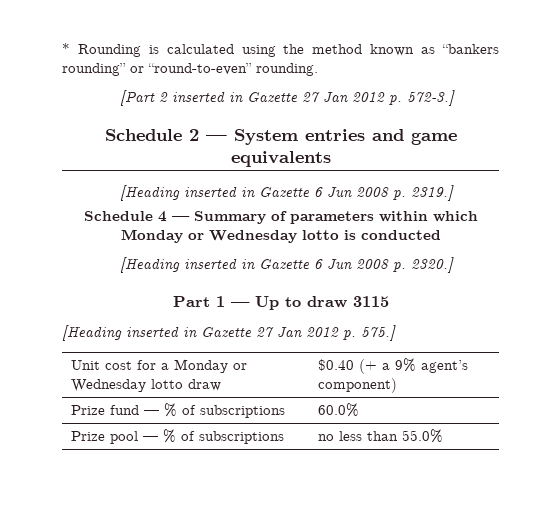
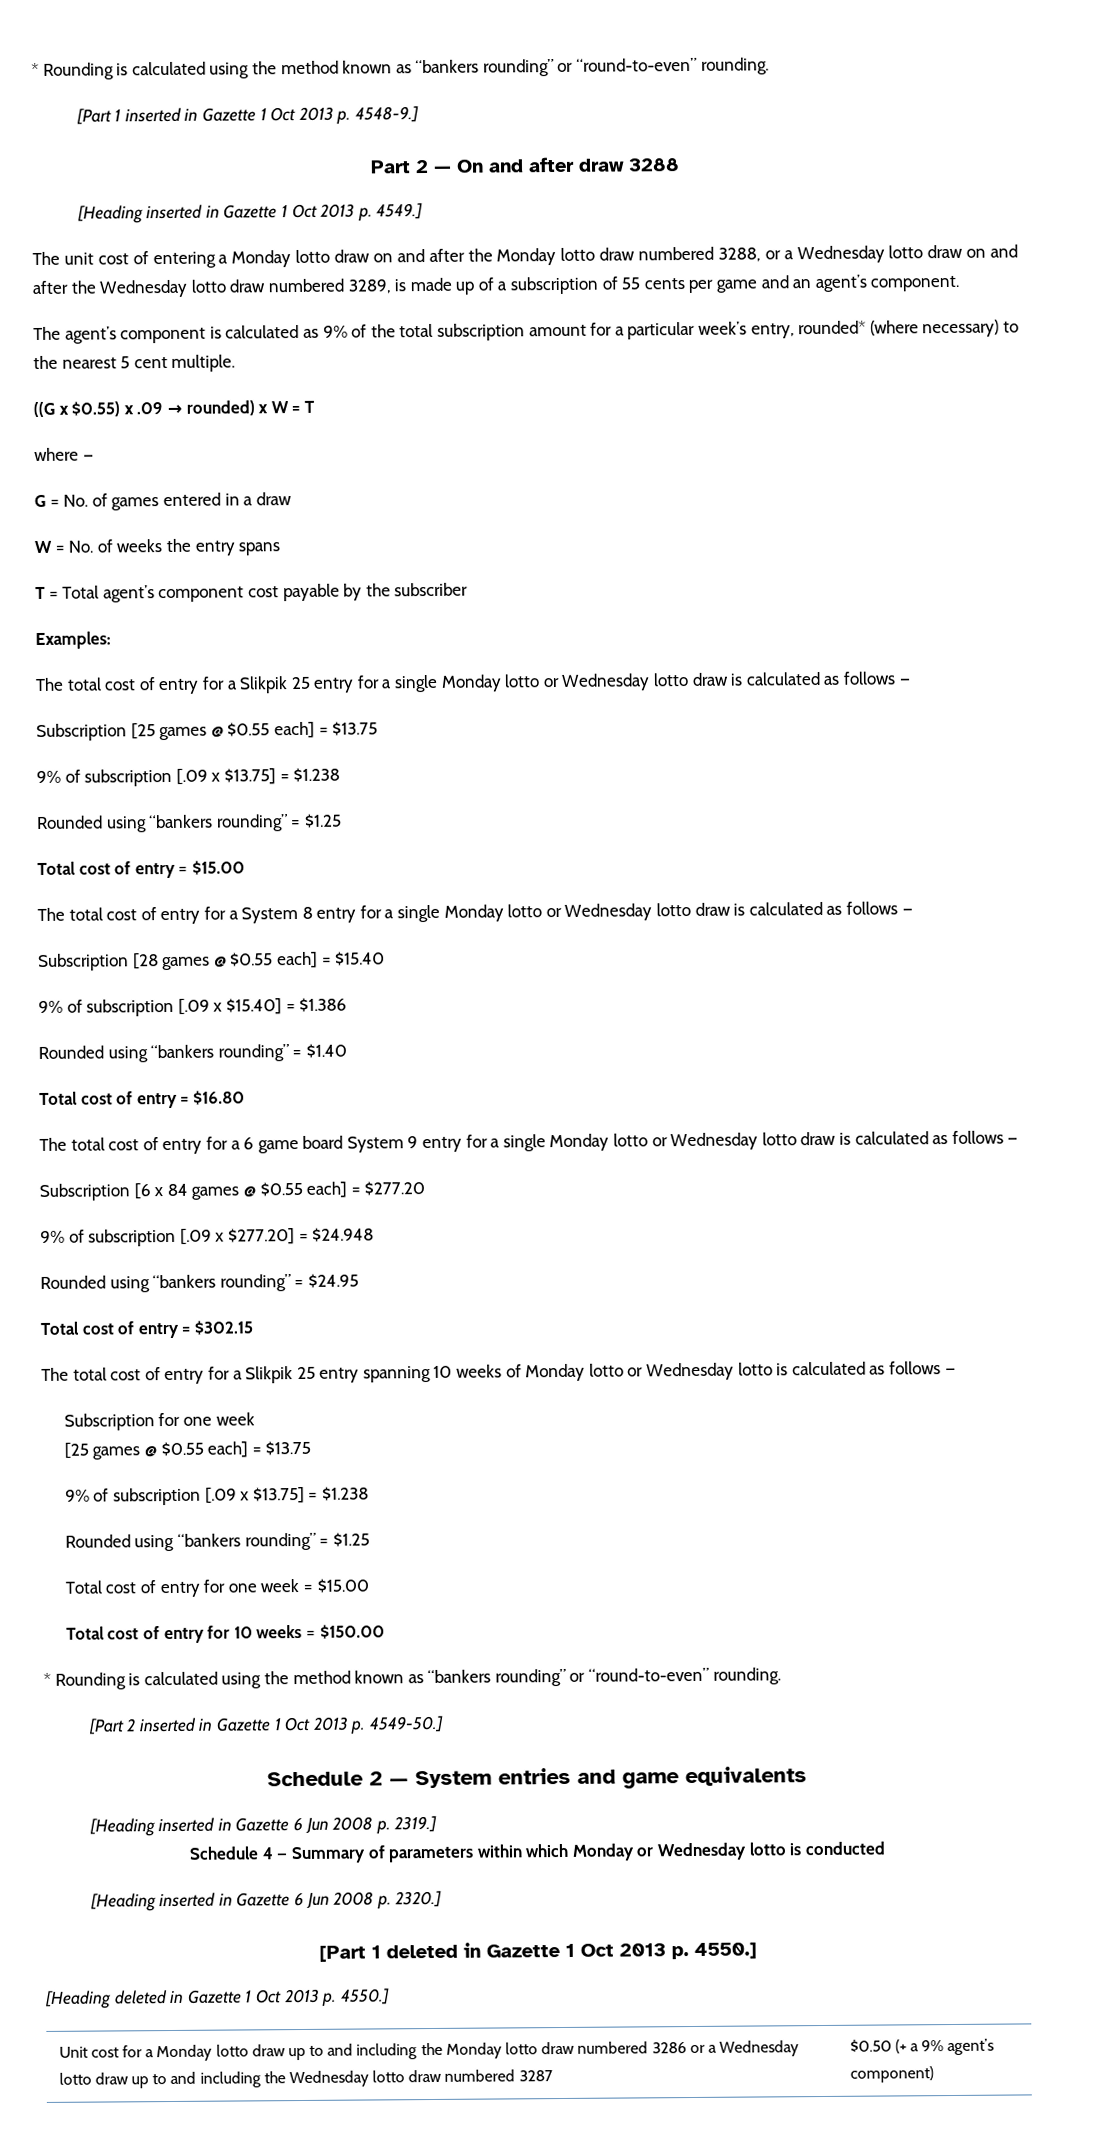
(318, 69) none -> [75,106,419,125] [369,156,680,174] [76,203,424,224] [32,244,1018,269] [32,274,960,298] [33,319,1019,344] [33,354,236,372] [33,400,315,418] [34,447,94,462] [34,492,292,511] [34,538,281,556] [35,582,469,603] [35,631,111,650] [35,671,911,695] [36,721,379,742] [36,767,341,787] [36,813,342,833] [37,860,245,879] [37,901,913,925] [38,951,386,971] [38,997,348,1017] [38,1043,347,1063] [39,1090,245,1109] [39,1130,1019,1155] [39,1181,426,1201] [40,1227,375,1247] [40,1273,359,1293] [40,1320,253,1339] [41,1361,956,1385] [63,1412,255,1431] [63,1440,312,1460] [64,1486,369,1506] [64,1532,370,1552] [64,1578,369,1598] [65,1624,385,1644] [43,1667,781,1690] // [Part 1 inserted in Gazette 1 Oct 2013 p. 4548-9.] // Part 2 — On and after draw 3288 // [Heading inserted in Gazette 1 Oct 2013 p. 4549.] // The unit cost of entering a Monday lotto draw on and after the Monday lotto draw numbered 3288, or a Wednesday lotto draw on and after the Wednesday lotto draw numbered 3289, is made up of a subscription of 55 cents per game and an agent’s component. // The agent’s component is calculated as 9% of the total subscription amount for a particular week’s entry, rounded* (where necessary) to the nearest 5 cent multiple. // ((G x $0.55) x .09 → rounded) x W = T // where — // G = No. of games entered in a draw // W = No. of weeks the entry spans // T = Total agent’s component cost payable by the subscriber // Examples: // The total cost of entry for a Slikpik 25 entry for a single Monday lotto or Wednesday lotto draw is calculated as follows — // Subscription [25 games @ $0.55 each] = $13.75 // 9% of subscription [.09 x $13.75] = $1.238 // Rounded using “bankers rounding” = $1.25 // Total cost of entry = $15.00 // The total cost of entry for a System 8 entry for a single Monday lotto or Wednesday lotto draw is calculated as follows — // Subscription [28 games @ $0.55 each] = $15.40 // 9% of subscription [.09 x $15.40] = $1.386 // Rounded using “bankers rounding” = $1.40 // Total cost of entry = $16.80 // The total cost of entry for a 6 game board System 9 entry for a single Monday lotto or Wednesday lotto draw is calculated as follows — // Subscription [6 x 84 games @ $0.55 each] = $277.20 // 9% of subscription [.09 x $277.20] = $24.948 // Rounded using “bankers rounding” = $24.95 // Total cost of entry = $302.15 // The total cost of entry for a Slikpik 25 entry spanning 10 weeks of Monday lotto or Wednesday lotto is calculated as follows — // Subscription for one week // [25 games @ $0.55 each] = $13.75 // 9% of subscription [.09 x $13.75] = $1.238 // Rounded using “bankers rounding” = $1.25 // Total cost of entry for one week = $15.00 // Total cost of entry for 10 weeks = $150.00 // * Rounding is calculated using the method known as “bankers rounding” or “round-to-even” rounding.
[302,90,456,106] 27 Jan 2012 p. 572-3.] -> [273,1715,444,1735] 1 Oct 2013 p. 4549-50.]
[172,296,389,310] [62,325,396,341] Part 1 — Up to draw 3115 // [Heading inserted in Gazette 27 Jan 2012 p. 575.] -> [319,1942,757,1962] [45,1988,390,2009] [Part 1 deleted in Gazette 1 Oct 2013 p. 4550.] // [Heading deleted in Gazette 1 Oct 2013 p. 4550.]
[232,363,247,370] [70,379,221,392] [317,359,354,371] or Wednesday lotto draw | $0.40 -> [215,2040,800,2061] [58,2069,553,2089] [849,2039,892,2053] lotto draw up to and including the Monday lotto draw numbered 3286 or a Wednesday lotto draw up to and including the Wednesday lotto draw numbered 3287 | $0.50
[70,403,285,418] [317,403,359,417] [70,429,284,444] [317,429,443,443] // Prize fund — % of subscriptions | 60.0% // Prize pool — % of subscriptions | no less than 55.0% -> (934, 2074) none

